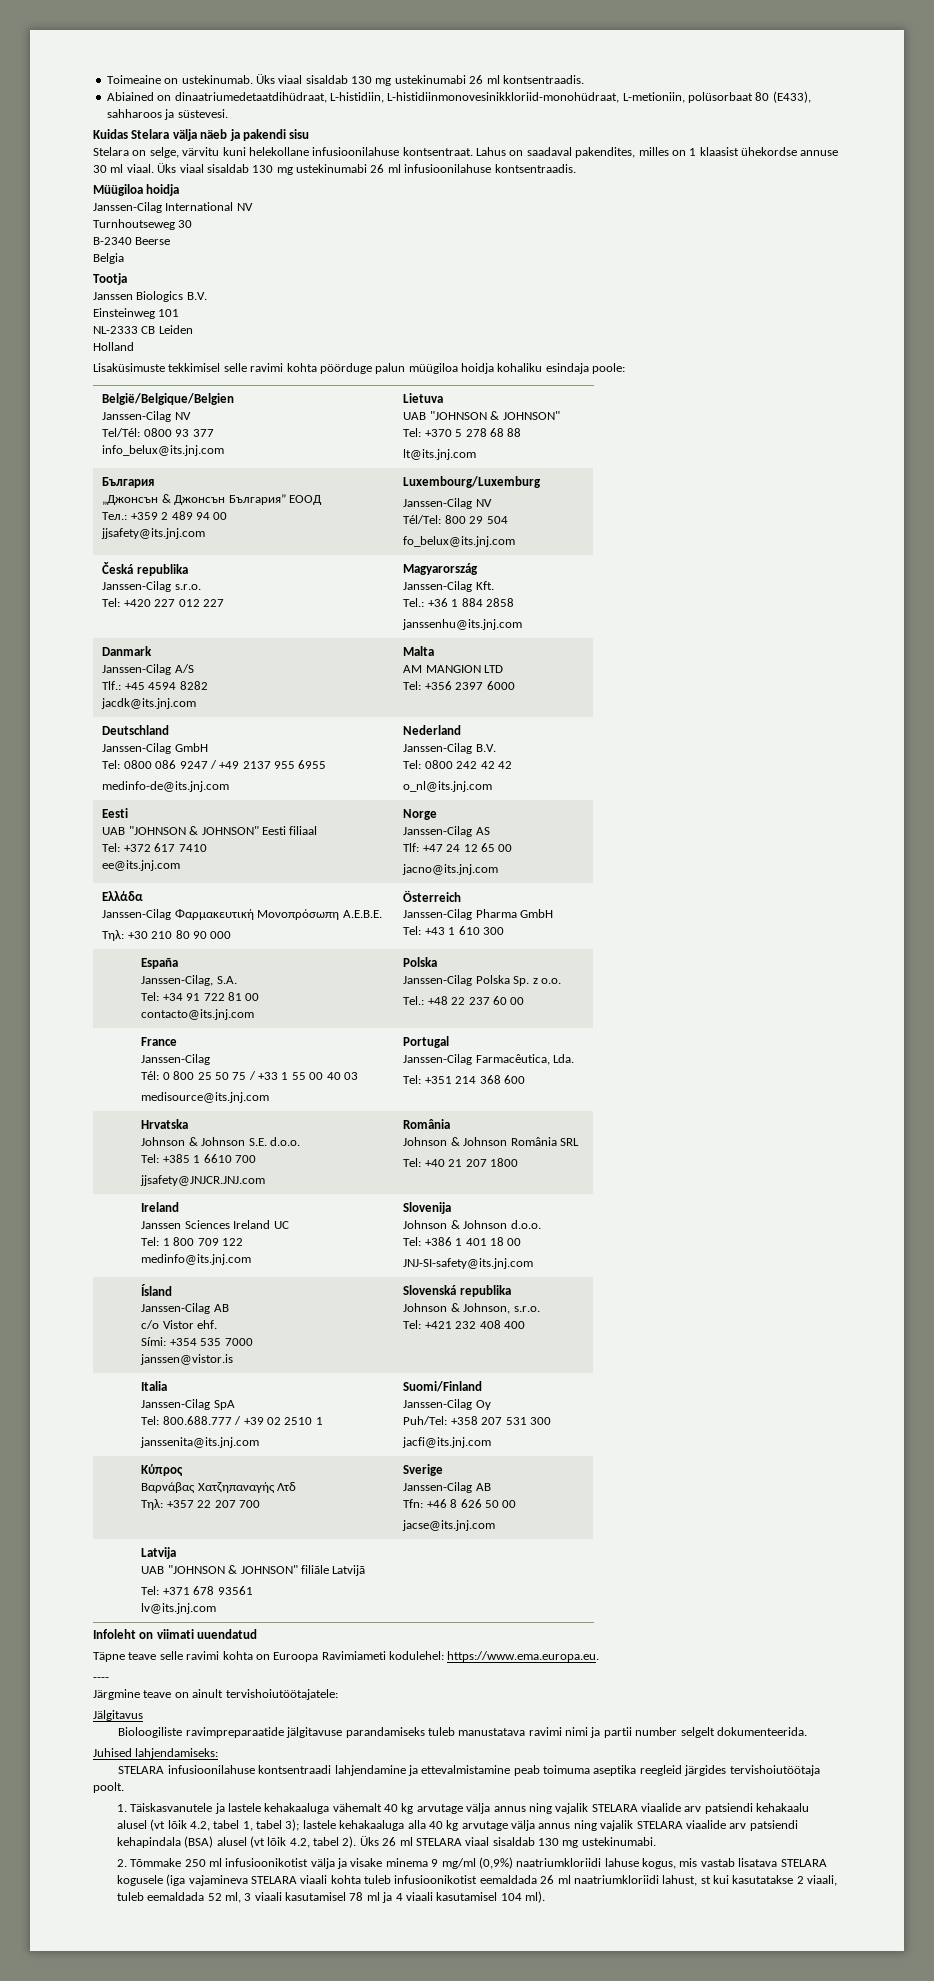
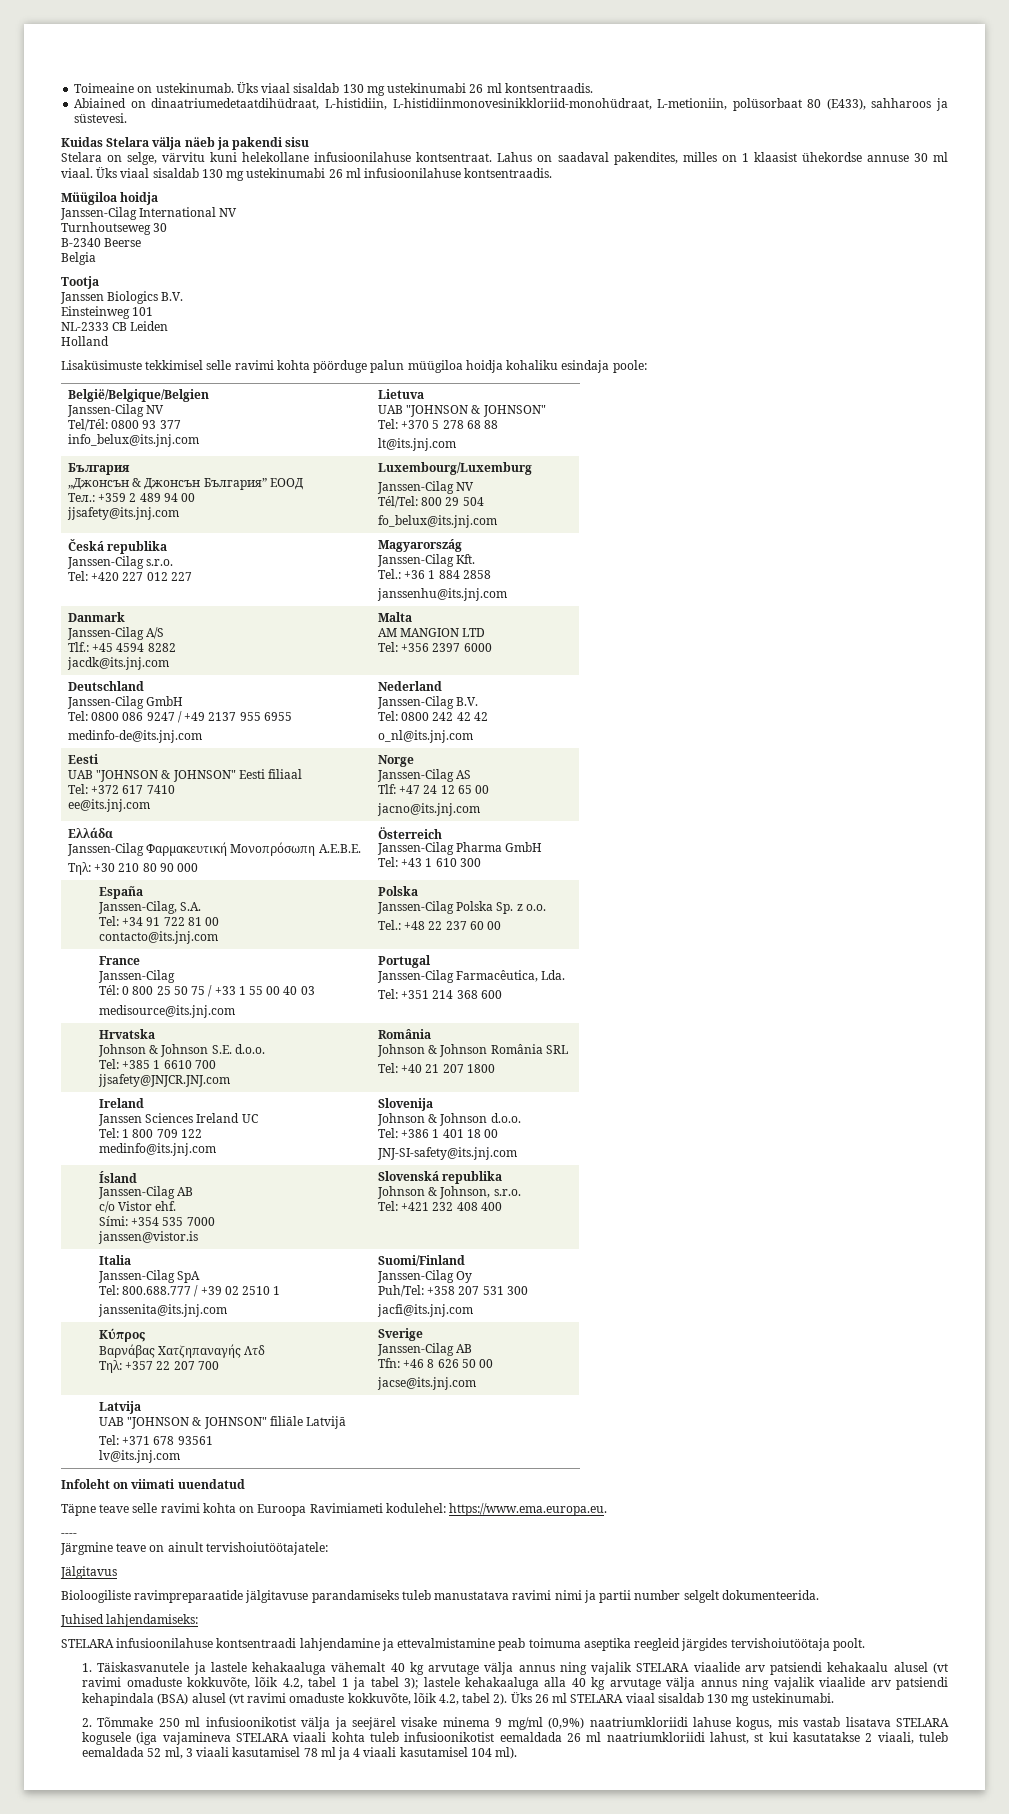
[167,1820,253,1831] lõik 4.2, tabel 1, -> [82,1677,366,1690] ravimi omaduste kokkuvõte, lõik 4.2, tabel 1 ja
[636,1821,683,1829] STELARA -> (815, 1683) none
(265, 1842) none -> [247,1693,411,1705] ravimi omaduste kokkuvõte,
(348, 1863) none -> [351,1717,396,1730] seejärel

